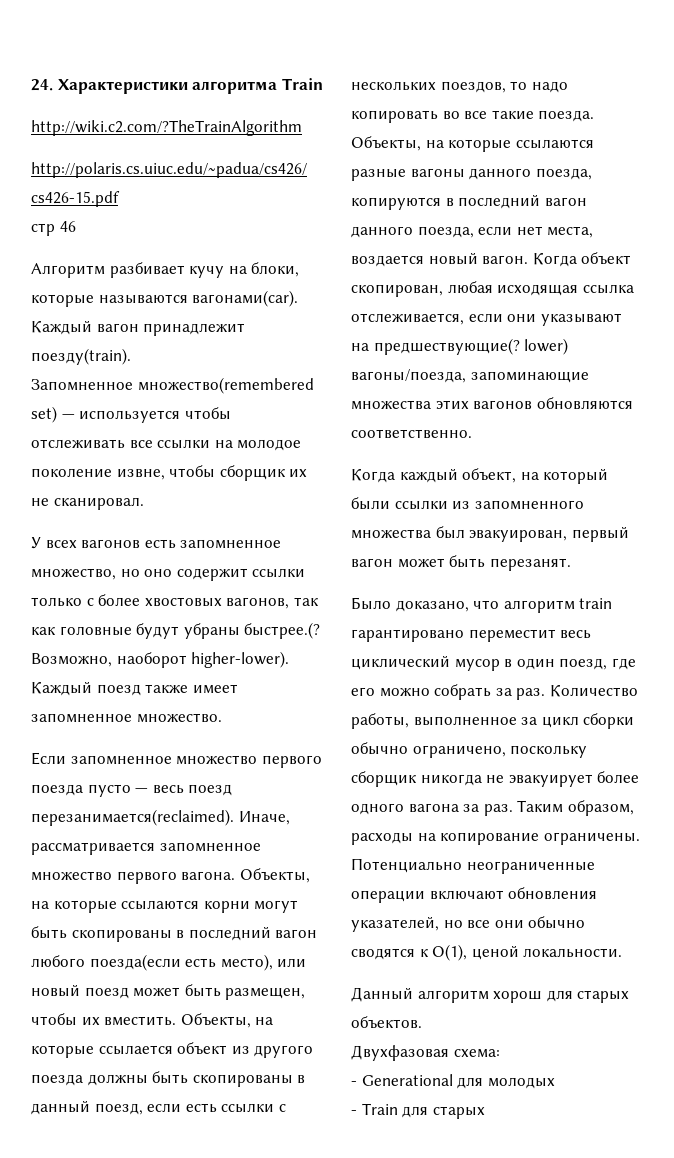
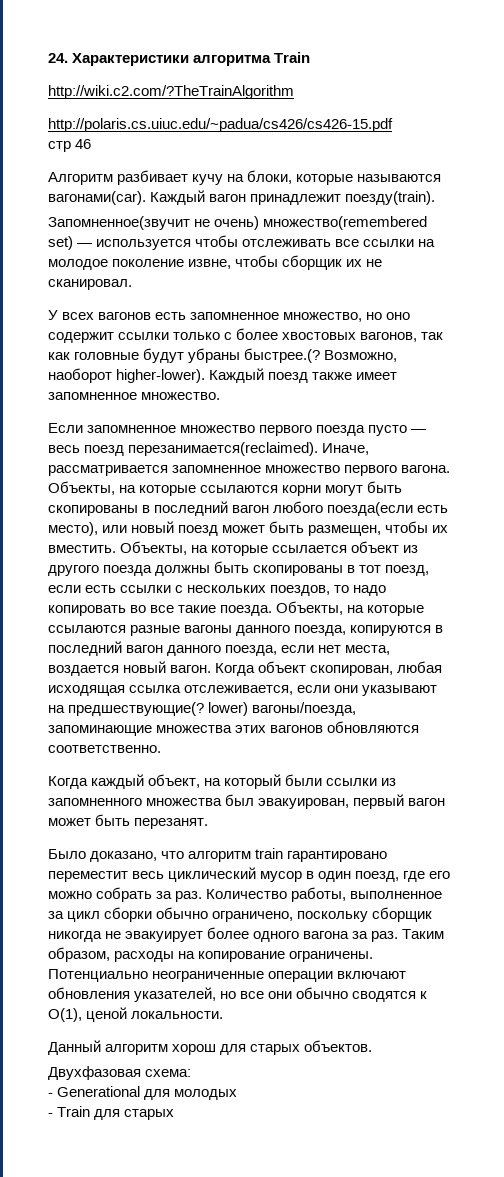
[31,379,133,391] Запомненное -> [48,216,260,230] Запомненное(звучит не очень)
[31,1100,90,1115] данный -> [359,565,382,573] тот

